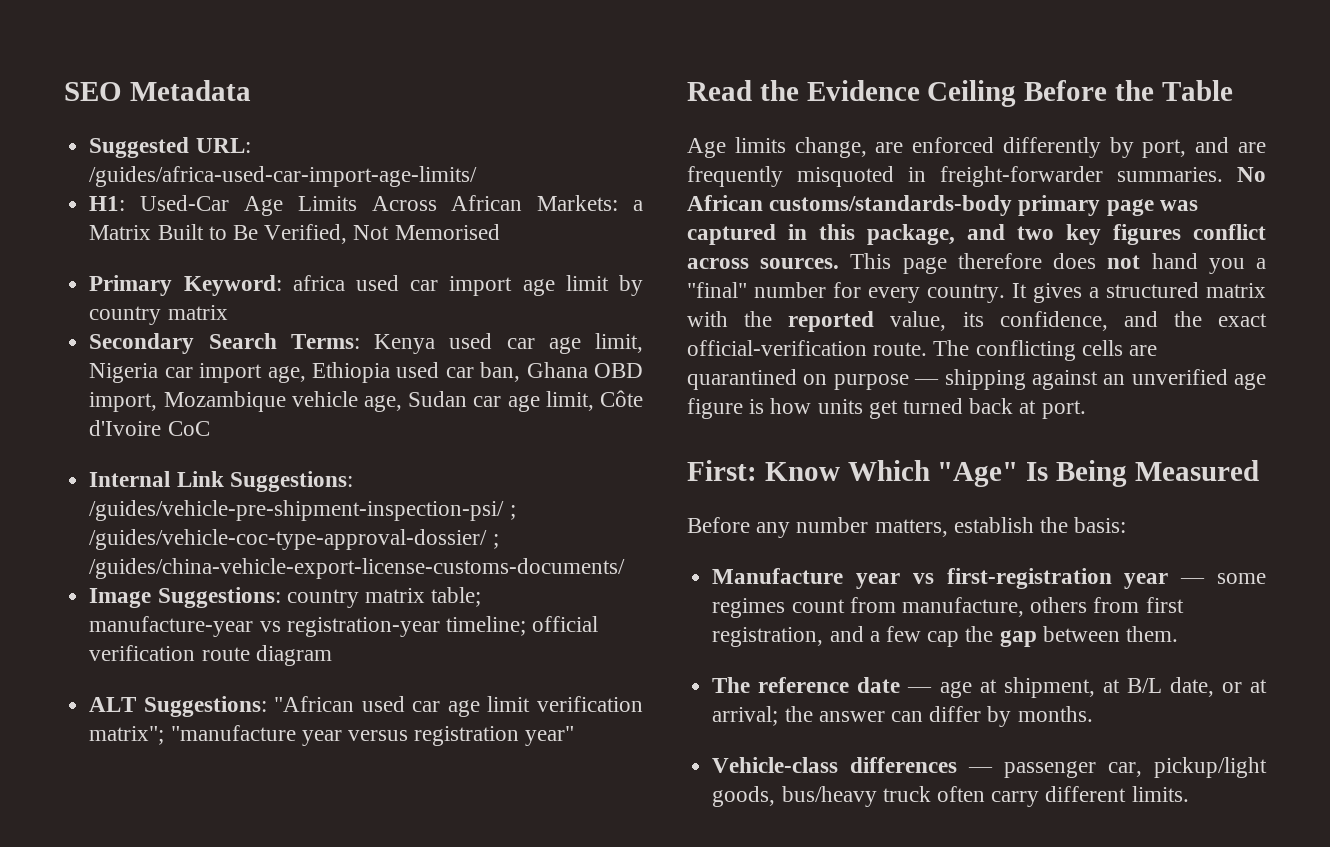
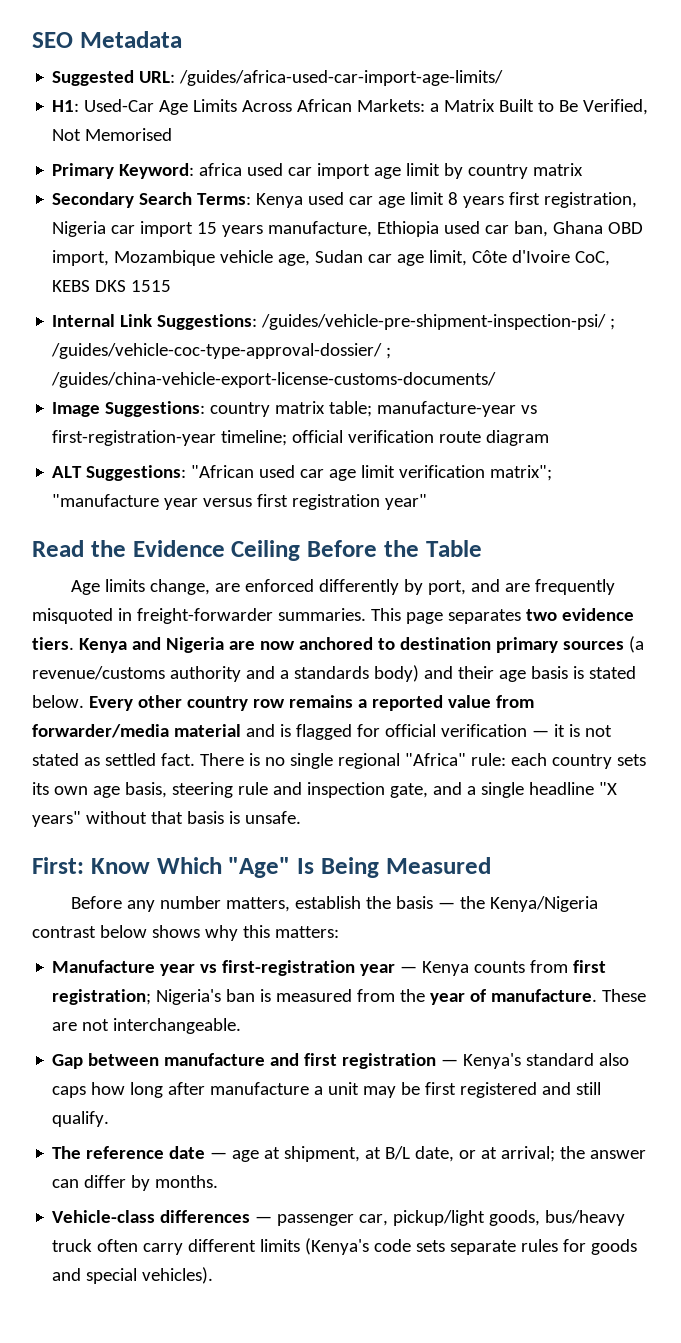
[594,333,643,353] [89,363,306,383] limit, Nigeria car import age, -> [410,192,638,208] [52,221,373,237] limit 8 years first registration, Nigeria car import 15 years manufacture,
[167,421,210,436] CoC -> [575,251,611,266] [52,280,172,292] CoC, KEBS DKS 1515
[286,617,440,637] registration-year -> [52,430,217,446] first-registration-year
(408, 735) none -> [257,494,289,507] first
[1237,167,1266,182] [687,195,1198,216] [687,224,1266,245] [687,253,1266,274] [687,282,1266,303] [687,311,1267,332] [687,340,1158,361] [687,369,1266,390] [687,398,1086,419] No African customs/standards-body primary page was captured in this package, and two key figures conflict across sources. This page therefore does not hand you a "final" number for every country. It gives a structured matrix with the reported value, its confidence, and the exact official-verification route. The conflicting cells are quarantined on purpose — shipping against an unverified age figure is how units get turned back at port. -> [370,608,634,624] [32,636,644,653] [32,665,636,682] [32,695,534,711] [32,724,612,740] [32,753,646,769] [32,782,617,798] [32,811,301,827] This page separates two evidence tiers. Kenya and Nigeria are now anchored to destination primary sources (a revenue/customs authority and a standards body) and their age basis is stated below. Every other country row remains a reported value from forwarder/media material and is flagged for official verification — it is not stated as settled fact. There is no single regional "Africa" rule: each country sets its own age basis, steering rule and inspection gate, and a single headline "X years" without that basis is unsafe.
[1074,517,1127,533] basis: -> [396,896,599,912] [32,925,339,941] basis — the Kenya/Nigeria contrast below shows why this matters:
[1217,573,1266,584] [712,597,1184,618] [712,626,1178,647] some regimes count from manufacture, others from first registration, and a few cap the gap between them. -> [422,960,607,976] [52,989,647,1005] [52,1018,242,1034] [52,1053,630,1069] [52,1082,602,1098] [52,1111,110,1127] Kenya counts from first registration; Nigeria's ban is measured from the year of manufacture. These are not interchangeable. // Gap between manufacture and first registration — Kenya's standard also caps how long after manufacture a unit may be first registered and still qualify.
[1131,786,1189,802] limits. -> [260,1238,638,1255] [52,1267,214,1284] limits (Kenya's code sets separate rules for goods and special vehicles).

